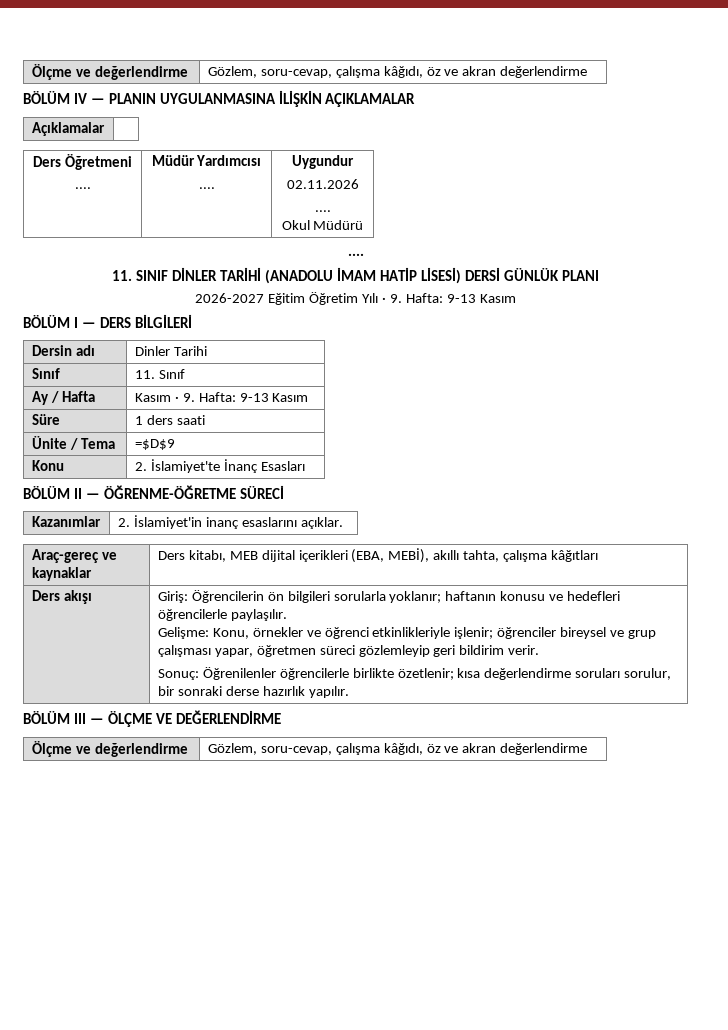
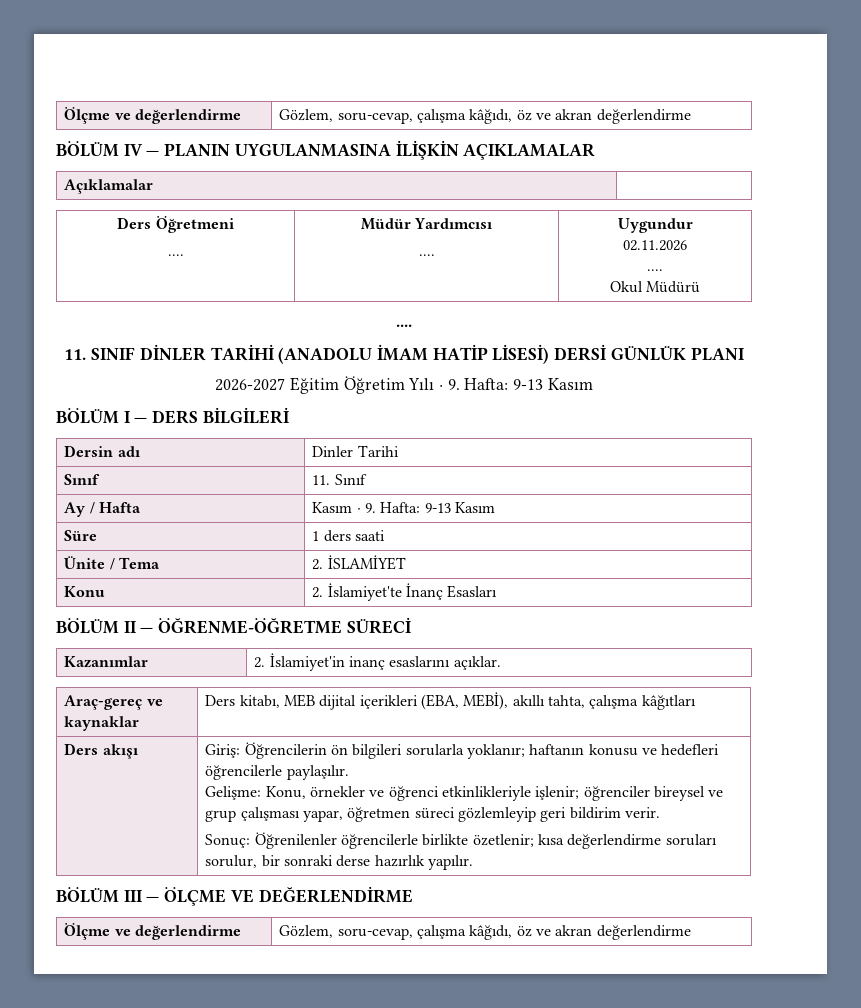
[134,439,175,450] =$D$9 -> [312,555,406,570] 2. İSLAMİYET

